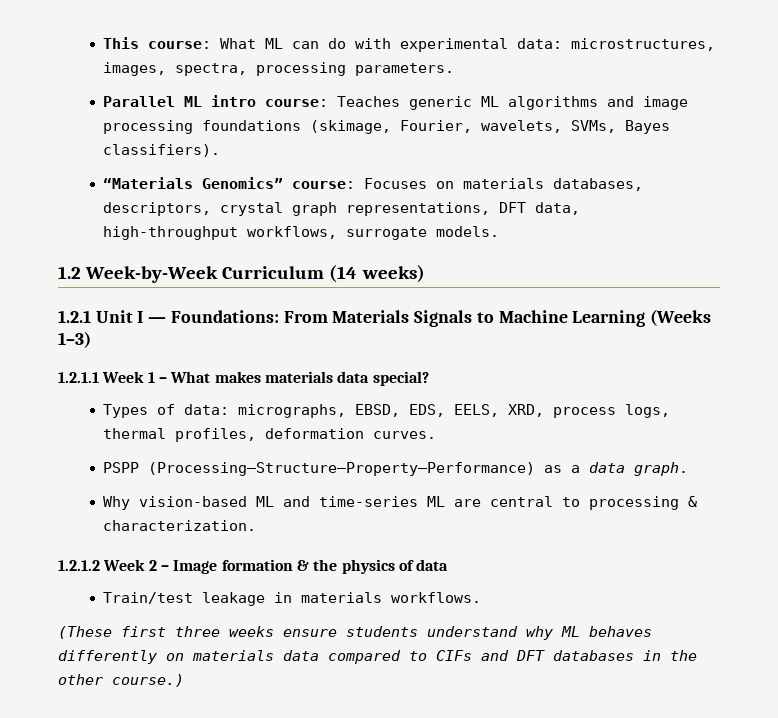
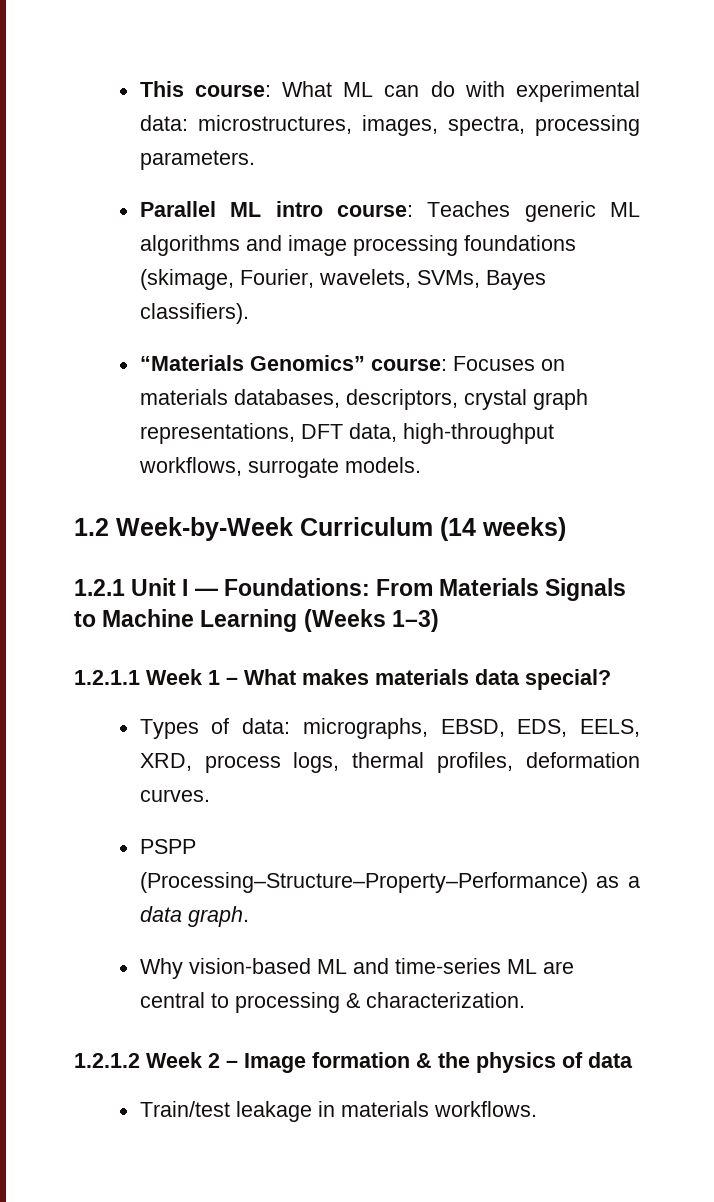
[58,626,652,640] [58,650,697,664] [58,674,184,687] // (These first three weeks ensure students understand why ML behaves differently on materials data compared to CIFs and DFT databases in the other course.) -> (537, 1109) none

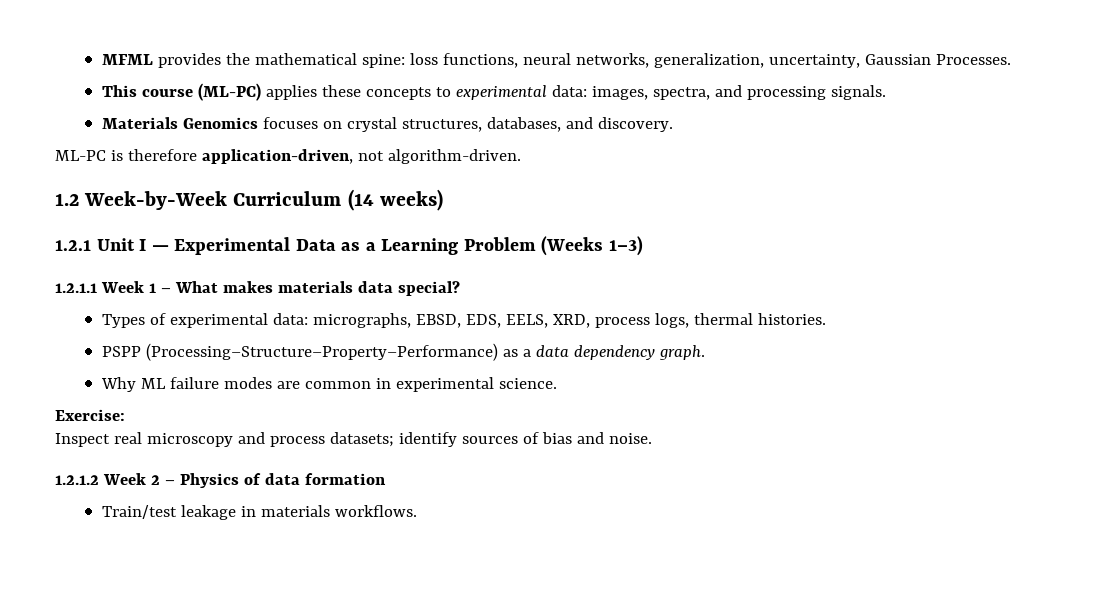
[139,81,640,102] [139,115,352,134] This course: What ML can do with experimental data: microstructures, -> [101,53,1011,68] [101,83,587,101] MFML provides the mathematical spine: loss functions, neural networks, generalization, uncertainty, Gaussian Processes. // This course (ML-PC) applies these concepts to experimental data:
[535,115,641,136] [139,150,255,170] [139,201,640,222] [139,235,576,256] [139,269,546,290] [139,303,249,324] [139,355,565,371] [139,389,588,410] [139,423,554,444] [138,457,421,478] processing parameters. // Parallel ML intro course: Teaches generic ML algorithms and image processing foundations (skimage, Fourier, wavelets, SVMs, Bayes classifiers). // “Materials Genomics” course: Focuses on materials databases, descriptors, crystal graph representations, DFT data, high-throughput workflows, surrogate models. -> [714,85,886,100] [101,117,673,132] [55,149,521,164] and processing signals. // Materials Genomics focuses on crystal structures, databases, and discovery. // ML-PC is therefore application-driven, not algorithm-driven.
[223,578,627,601] [74,609,298,632] Foundations: From Materials Signals to Machine Learning -> [174,237,536,255] Experimental Data as a Learning Problem
(230, 726) none -> [169,313,268,328] experimental
[437,752,640,773] [139,789,210,802] profiles, deformation curves. -> [757,313,826,325] histories.
(182, 914) none -> [573,345,655,360] dependency
[188,958,574,974] [139,992,525,1013] vision-based ML and time-series ML are central to processing & characterization. -> [140,377,557,392] [55,409,125,421] [55,432,652,447] ML failure modes are common in experimental science. // Exercise: // Inspect real microscopy and process datasets; identify sources of bias and noise.
[244,1052,556,1073] Image formation & the physics -> [179,473,239,488] Physics
(633, 1060) none -> [304,473,386,485] formation

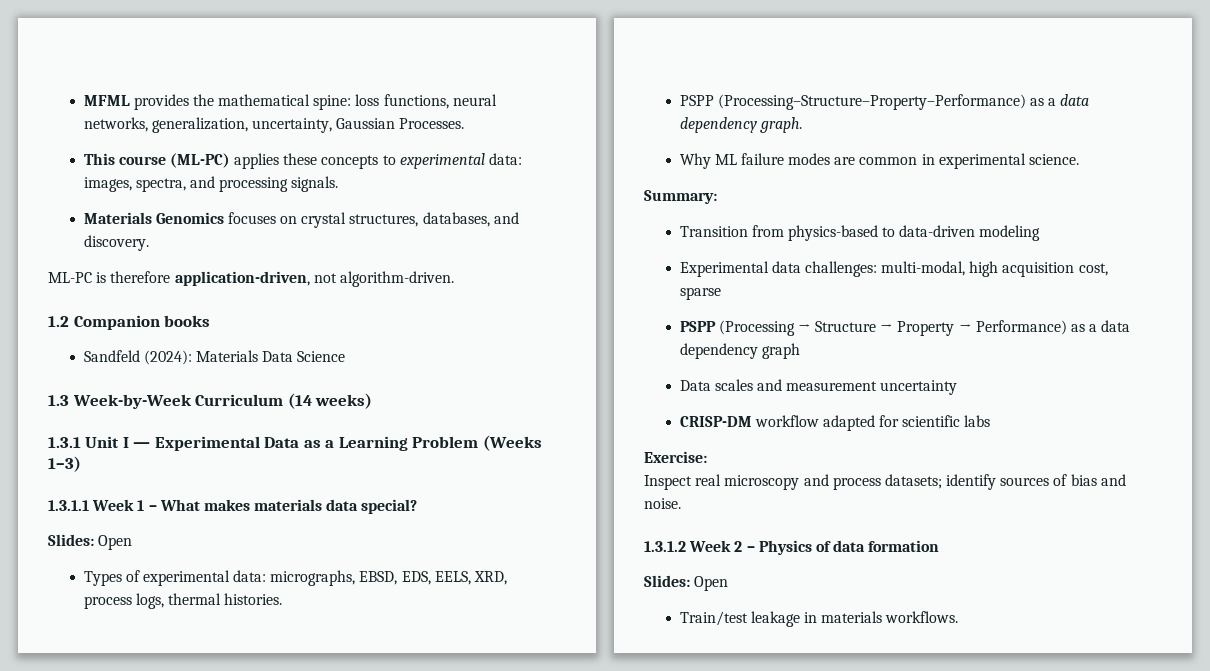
(79, 199) none -> [73,315,211,330] [83,350,346,365] [48,395,69,406] Companion books // Sandfeld (2024): Materials Data Science // 1.3
[55,240,91,251] 1.2.1 -> [48,437,81,448] 1.3.1
[55,283,97,293] 1.2.1.1 -> [48,500,89,511] 1.3.1.1
(460, 288) none -> [48,534,133,550] // Slides: Open
(557, 383) none -> [644,190,717,204] [679,225,1041,241] [679,261,1108,277] [679,287,721,300] [679,320,1131,336] [679,343,800,359] [679,379,958,395] [679,415,991,431] // Summary: // Transition from physics-based to data-driven modeling // Experimental data challenges: multi-modal, high acquisition cost, sparse // PSPP (Processing → Structure → Property → Performance) as a data dependency graph // Data scales and measurement uncertainty // CRISP-DM workflow adapted for scientific labs
[55,475,99,485] 1.2.1.2 -> [644,541,686,552] 1.3.1.2
(386, 479) none -> [644,575,729,591] // Slides: Open

